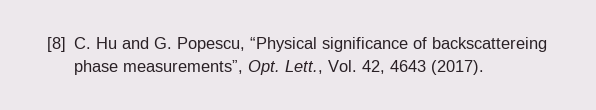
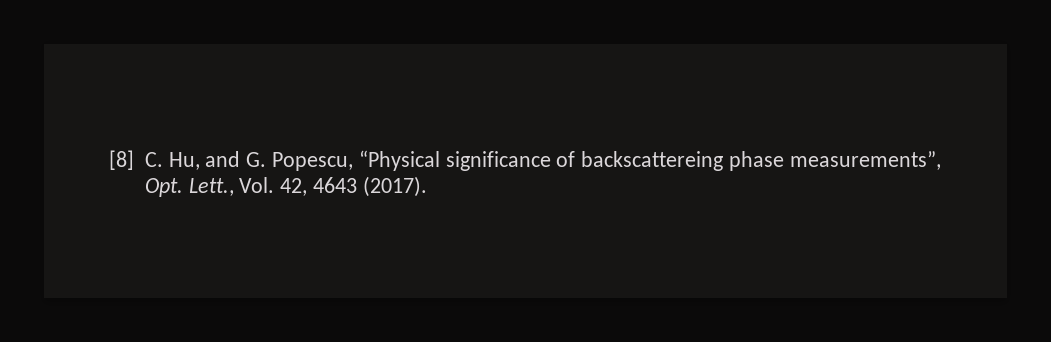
[96,37,118,49] Hu -> [168,152,200,170] Hu,

